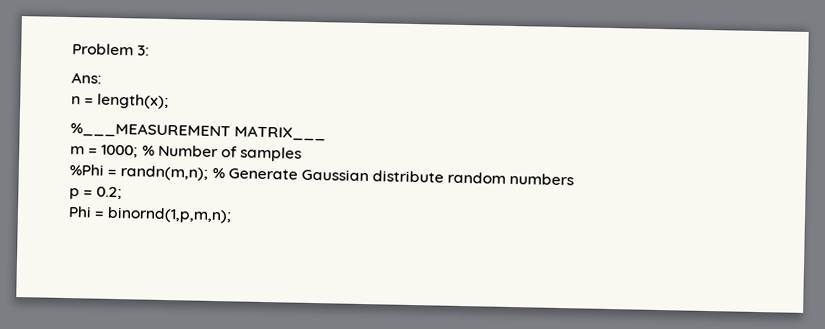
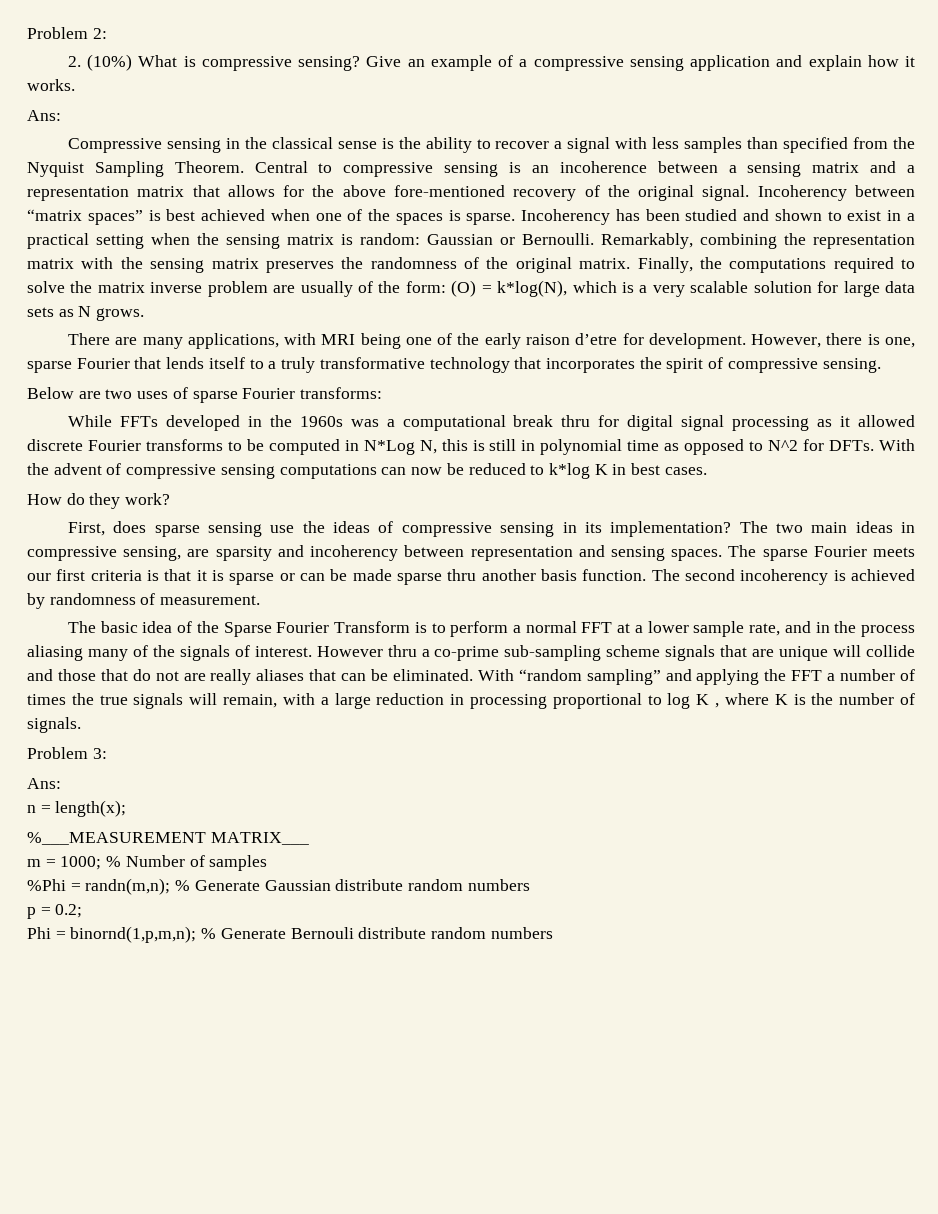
[72,43,134,56] Problem -> [27,27,107,39] [67,54,915,71] [27,79,75,91] [27,110,61,121] [67,137,916,153] [27,161,916,177] [27,185,916,201] [27,209,916,225] [27,233,915,249] [27,257,915,273] [27,280,916,297] [27,306,145,321] [67,333,916,349] [27,357,881,373] [27,387,383,403] [67,415,916,431] [27,439,916,455] [27,463,707,479] [27,493,171,509] [67,521,915,537] [27,545,915,561] [27,569,916,585] [27,593,261,609] [67,621,916,637] [27,645,916,661] [27,669,916,685] [27,693,916,709] [27,717,81,733] [27,747,88,759] Problem 2: // 2. (10%) What is compressive sensing? Give an example of a compressive sensing application and explain how it works. // Ans: // Compressive sensing in the classical sense is the ability to recover a signal with less samples than specified from the Nyquist Sampling Theorem. Central to compressive sensing is an incoherence between a sensing matrix and a representation matrix that allows for the above fore-mentioned recovery of the original signal. Incoherency between “matrix spaces” is best achieved when one of the spaces is sparse. Incoherency has been studied and shown to exist in a practical setting when the sensing matrix is random: Gaussian or Bernoulli. Remarkably, combining the representation matrix with the sensing matrix preserves the randomness of the original matrix. Finally, the computations required to solve the matrix inverse problem are usually of the form: (O) = k*log(N), which is a very scalable solution for large data sets as N grows. // There are many applications, with MRI being one of the early raison d’etre for development. However, there is one, sparse Fourier that lends itself to a truly transformative technology that incorporates the spirit of compressive sensing. // Below are two uses of sparse Fourier transforms: // While FFTs developed in the 1960s was a computational break thru for digital signal processing as it allowed discrete Fourier transforms to be computed in N*Log N, this is still in polynomial time as opposed to N^2 for DFTs. With the advent of compressive sensing computations can now be reduced to k*log K in best cases. // How do they work? // First, does sparse sensing use the ideas of compressive sensing in its implementation? The two main ideas in compressive sensing, are sparsity and incoherency between representation and sensing spaces. The sparse Fourier meets our first criteria is that it is sparse or can be made sparse thru another basis function. The second incoherency is achieved by randomness of measurement. // The basic idea of the Sparse Fourier Transform is to perform a normal FFT at a lower sample rate, and in the process aliasing many of the signals of interest. However thru a co-prime sub-sampling scheme signals that are unique will collide and those that do not are really aliases that can be eliminated. With “random sampling” and applying the FFT a number of times the true signals will remain, with a large reduction in processing proportional to log K , where K is the number of signals. // Problem
(233, 215) none -> [201,927,553,939] % Generate Bernouli distribute random numbers

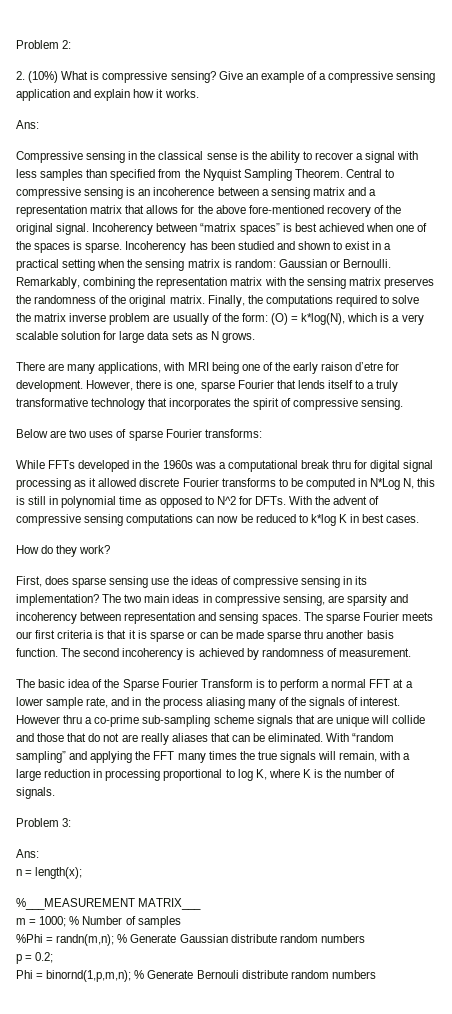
[827,669,916,681] a number of -> [177,753,206,763] many
[696,694,720,708] K , -> [255,769,267,780] K,

